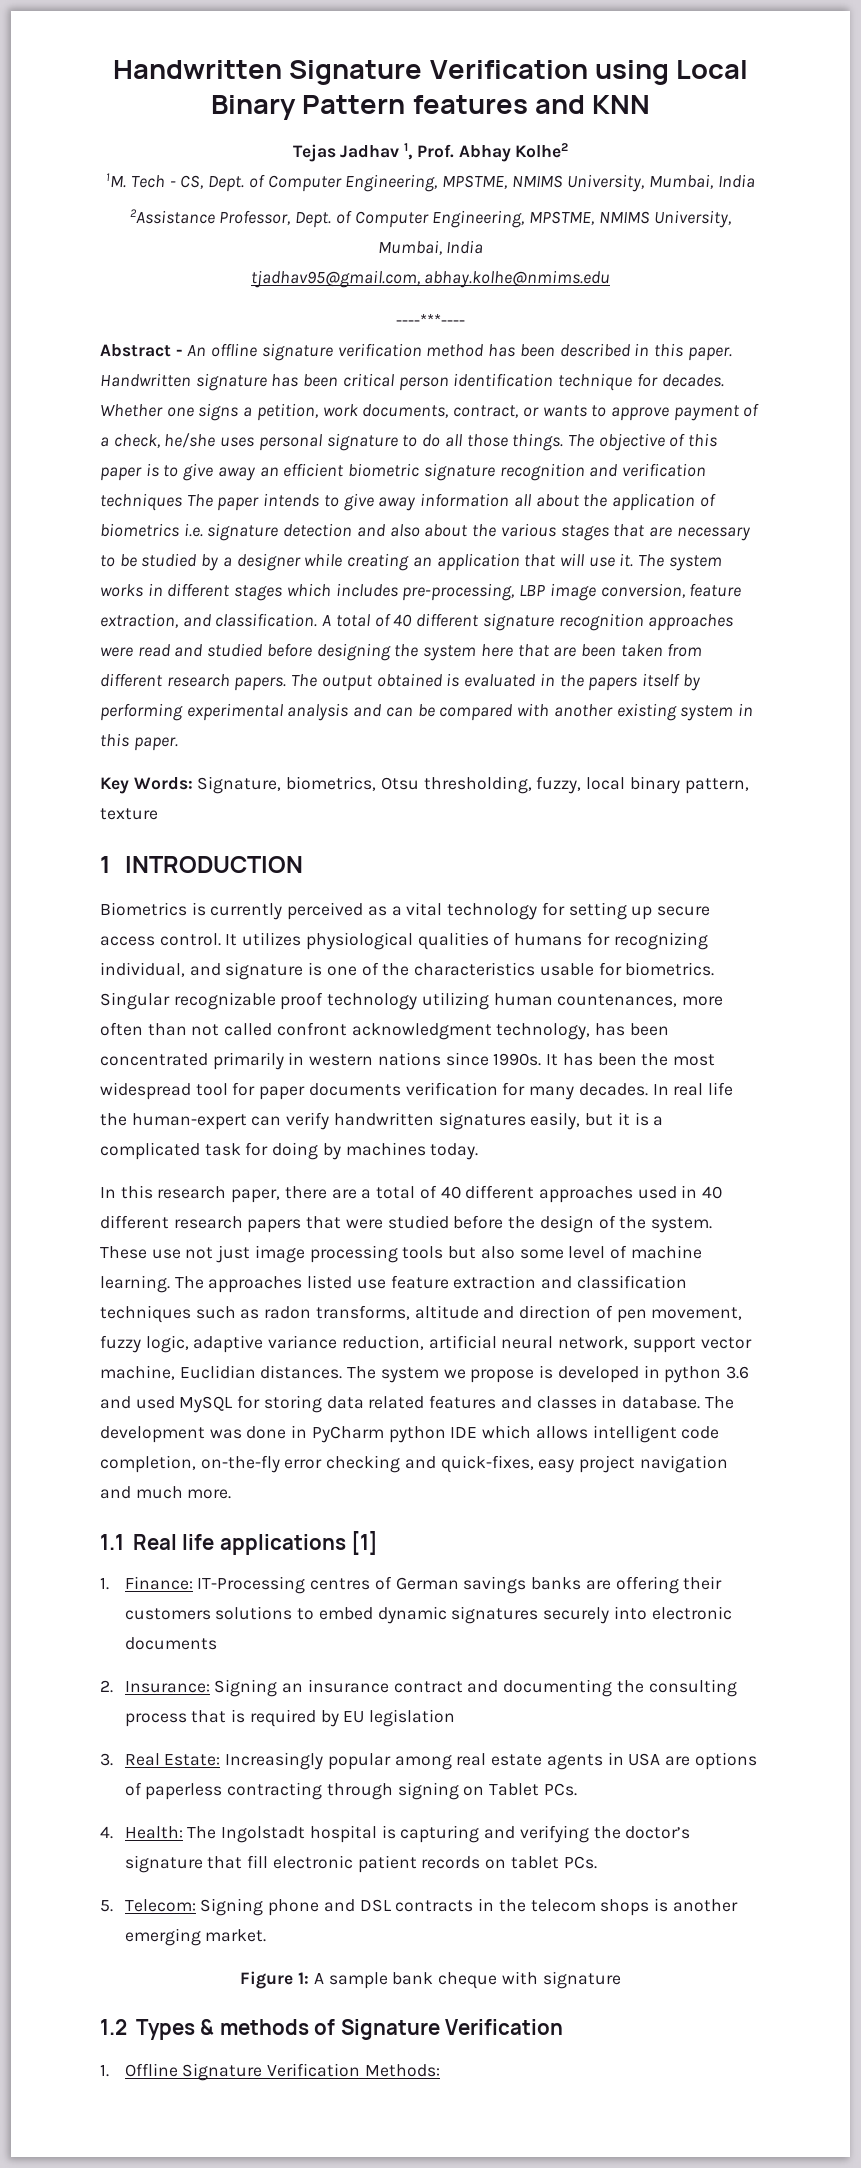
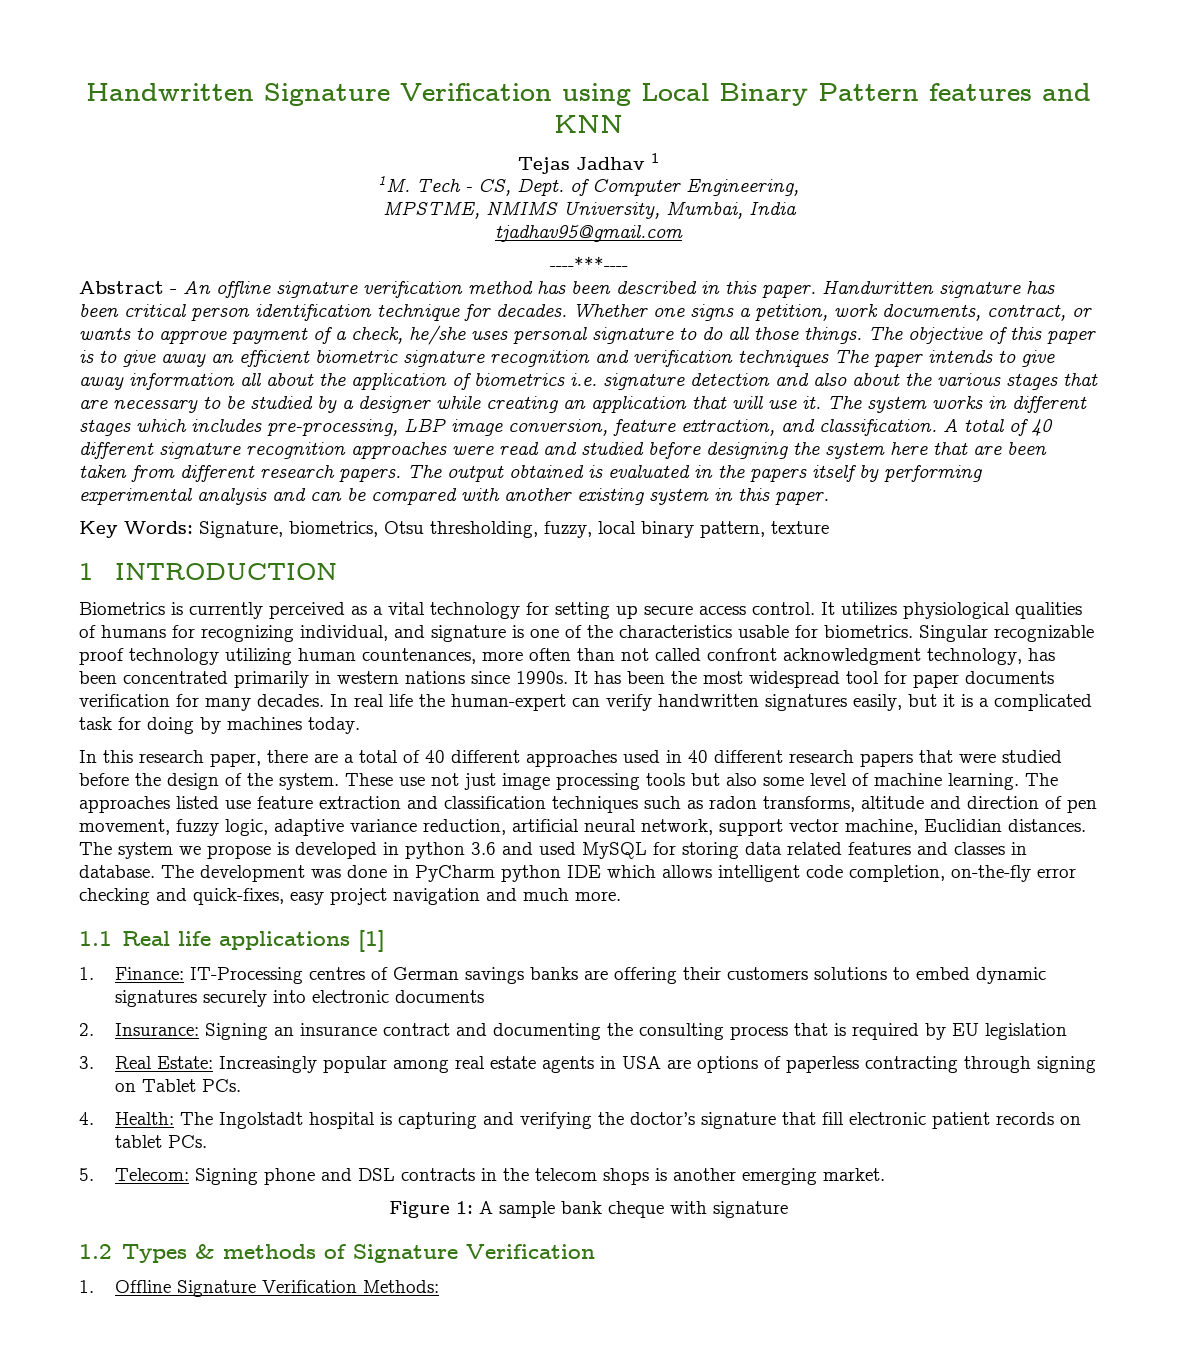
[404,143,569,162] 1, Prof. Abhay Kolhe2 -> [651,153,659,163] 1
[441,174,755,192] [129,209,732,228] [377,240,484,255] [250,270,611,288] MPSTME, NMIMS University, Mumbai, India // 2Assistance Professor, Dept. of Computer Engineering, MPSTME, NMIMS University, Mumbai, India // tjadhav95@gmail.com, abhay.kolhe@nmims.edu -> [382,201,797,219] [495,225,683,242] // MPSTME, NMIMS University, Mumbai, India // tjadhav95@gmail.com

